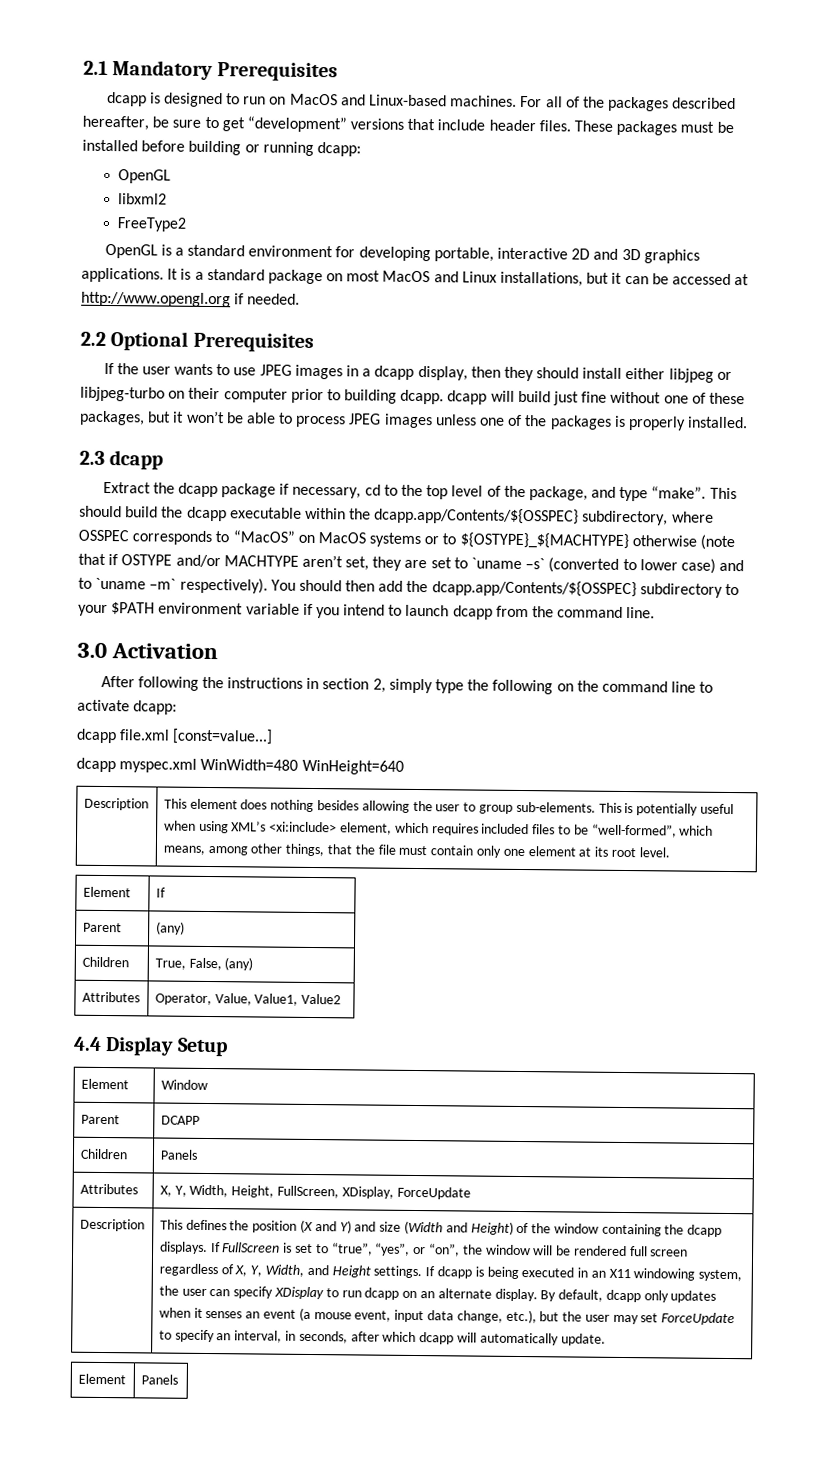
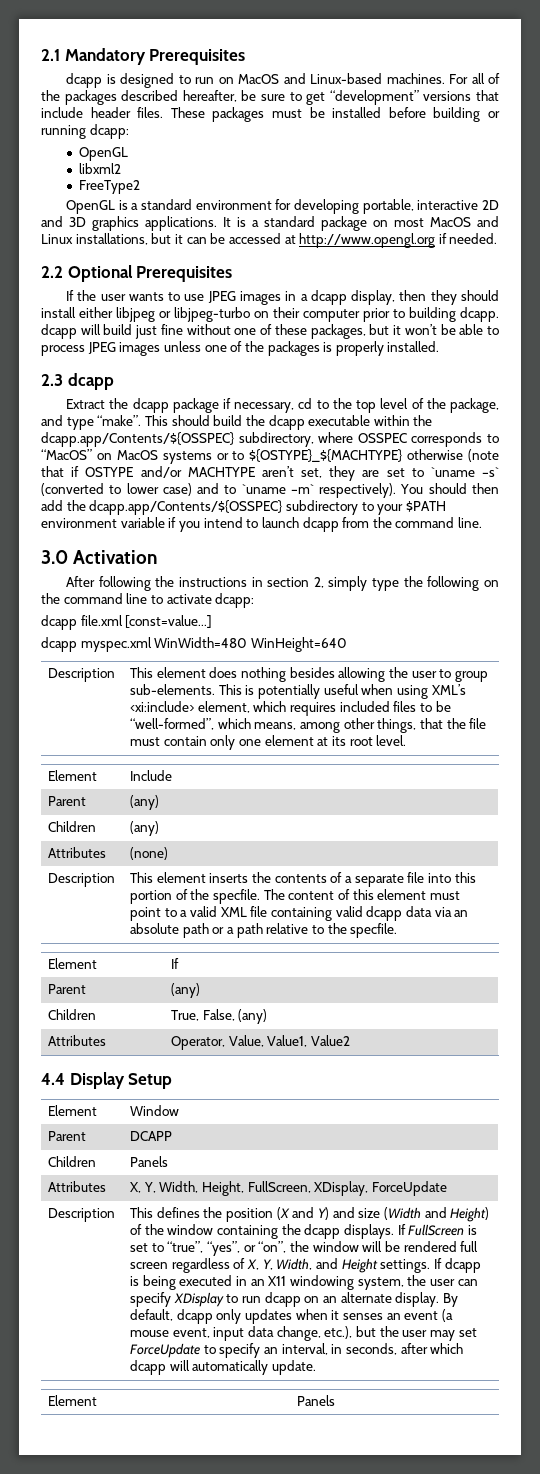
(670, 852) none -> [48,770,98,781] [130,770,173,781] [48,796,87,806] [130,795,160,810] [48,821,97,832] [130,821,160,836] [48,847,107,858] [130,847,169,860] [48,873,116,887] [130,872,476,887] [130,889,460,904] [130,906,469,921] [130,923,398,938] // Element | Include // Parent | (any) // Children | (any) // Attributes | (none) // Description | This element inserts the contents of a separate file into this portion of the specfile. The content of this element must point to a valid XML file containing valid dcapp data via an absolute path or a path relative to the specfile.

